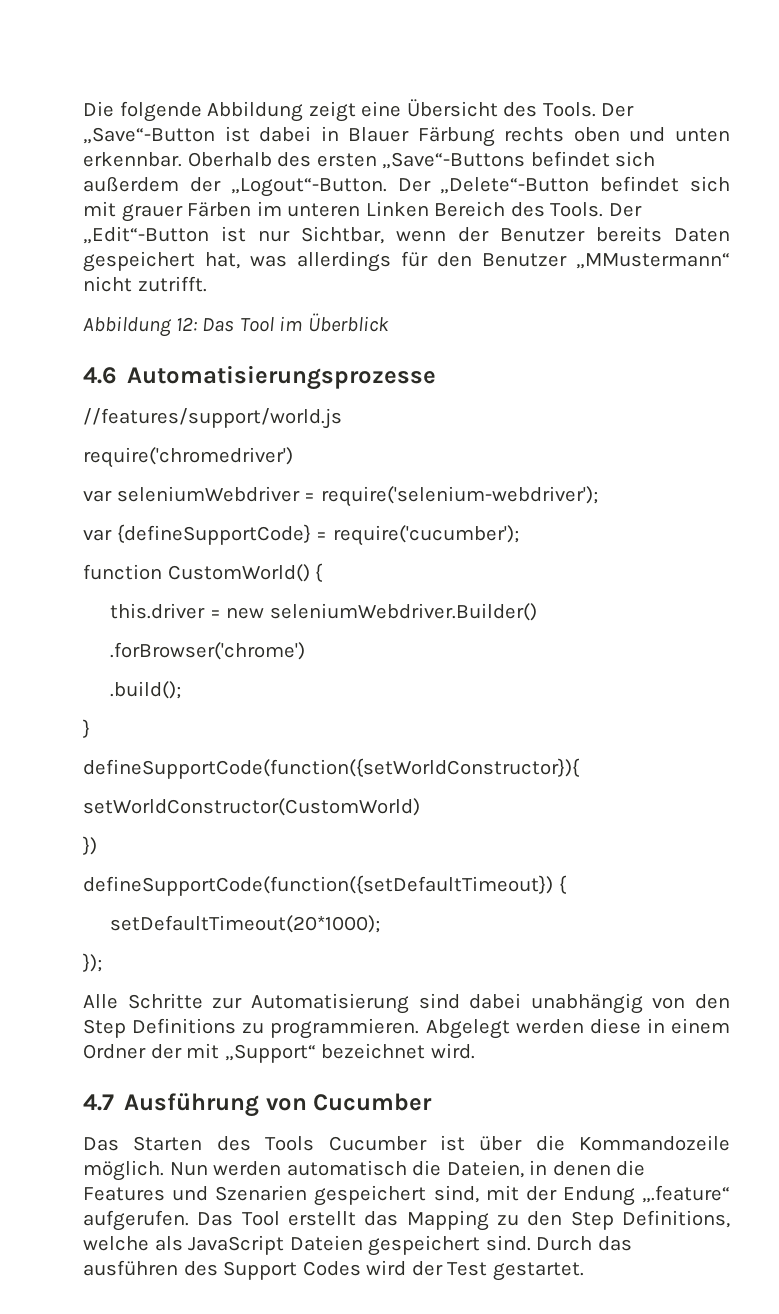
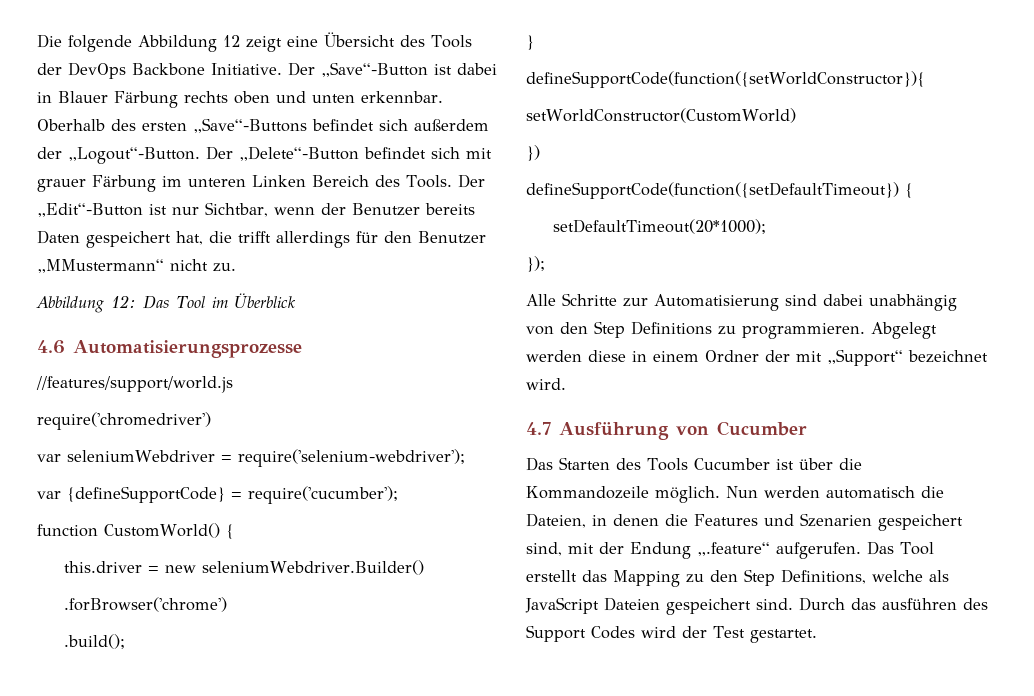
(304, 111) none -> [223,35,240,47] 12
[542,102,596,117] Tools. -> [431,35,472,48] [37,62,282,79] Tools der DevOps Backbone Initiative.
[187,202,252,217] Färben -> [92,175,156,192] Färbung
[250,255,287,267] was -> [209,231,271,243] die trifft
[137,276,207,292] zutrifft. -> [213,263,236,272] zu.

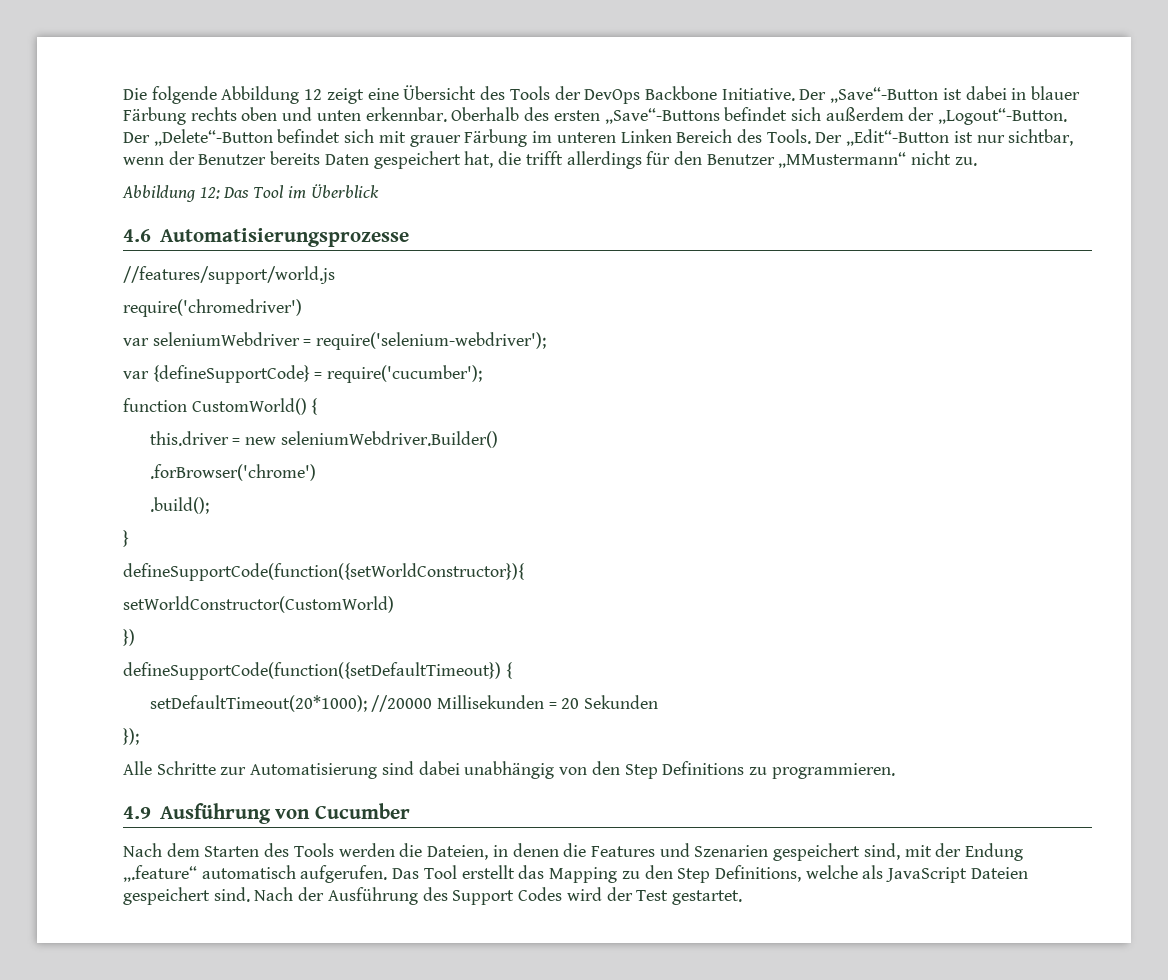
[58,91,108,103] Blauer -> [1031,86,1081,100] blauer
[205,202,268,217] Sichtbar, -> [1008,129,1074,146] sichtbar,
(766, 226) none -> [371,695,659,712] //20000 Millisekunden = 20 Sekunden
[871,322,937,339] [526,349,988,366] [526,378,566,390] [526,422,551,435] Abgelegt werden diese in einem Ordner der mit „Support“ bezeichnet wird. // 4.7 -> [123,806,151,819] // 4.9
[526,457,553,471] Das -> [123,843,200,857] Nach dem
[693,458,862,470] [526,486,915,503] Cucumber ist über die Kommandozeile möglich. Nun werden automatisch -> [338,843,395,857] werden
(770, 549) none -> [201,865,296,879] automatisch
[799,597,957,611] Durch das ausführen -> [254,887,418,905] Nach der Ausführung

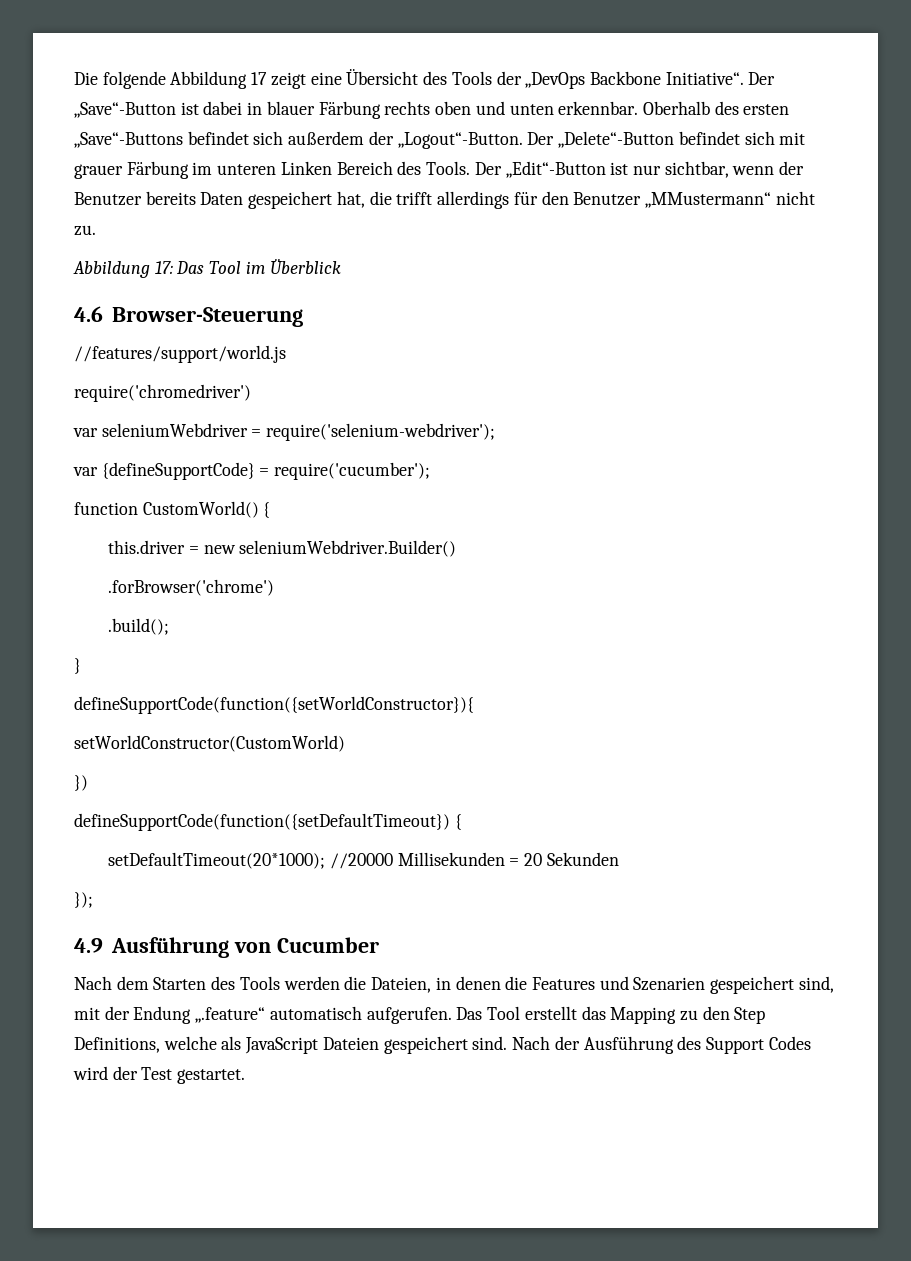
[304,89,323,100] 12 -> [251,72,268,85] 17
[584,86,795,104] DevOps Backbone Initiative. -> [525,71,744,89] „DevOps Backbone Initiative“.
[199,187,220,199] 12: -> [154,261,173,274] 17:
[159,228,409,247] Automatisierungsprozesse -> [111,307,303,327] Browser-Steuerung
[123,761,895,779] // Alle Schritte zur Automatisierung sind dabei unabhängig von den Step Definitions zu programmieren. -> (93, 900) none

